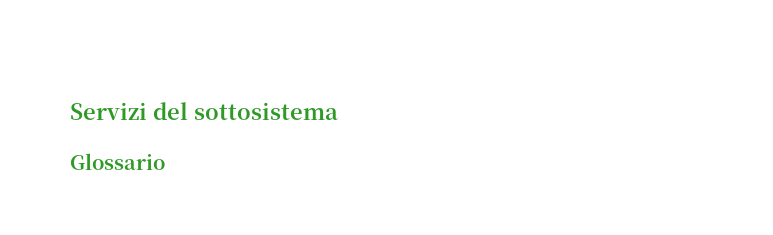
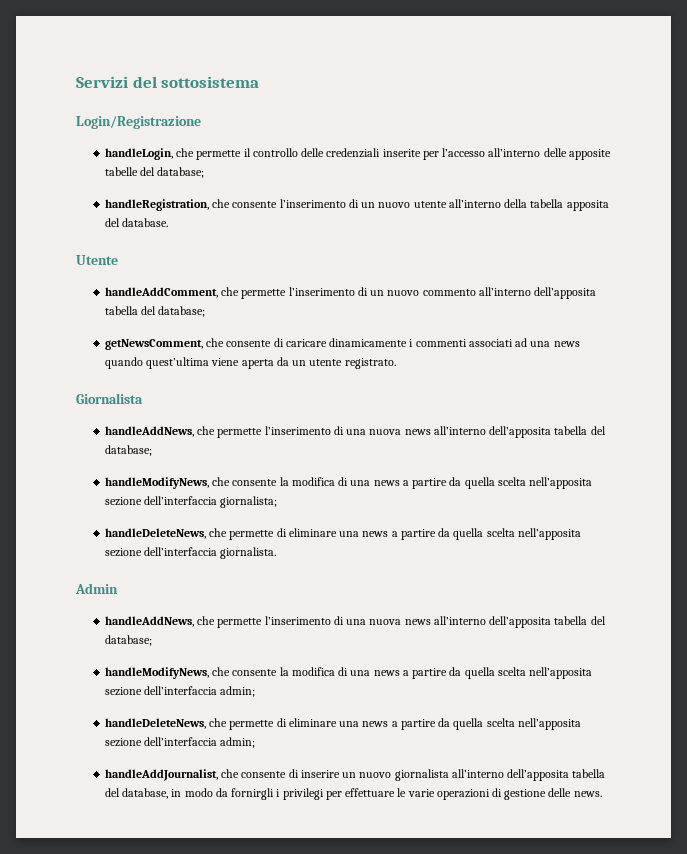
[70,153,165,170] Glossario -> [76,116,201,129] [104,148,611,160] [104,167,205,178] [104,199,609,211] [104,218,169,227] [76,255,118,265] [104,287,597,299] [104,306,206,317] [104,338,580,350] [104,357,396,369] [76,393,143,404] [104,426,606,438] [104,445,152,456] [104,477,593,489] [104,496,278,508] [104,528,581,540] [104,547,277,559] [75,583,118,594] [104,616,606,628] [104,635,152,646] [104,667,593,679] [104,686,256,697] [104,718,581,730] [104,737,256,748] [104,769,606,781] [104,788,602,800] Login/Registrazione // handleLogin, che permette il controllo delle credenziali inserite per l’accesso all’interno delle apposite tabelle del database; // handleRegistration, che consente l’inserimento di un nuovo utente all’interno della tabella apposita del database. // Utente // handleAddComment, che permette l’inserimento di un nuovo commento all’interno dell’apposita tabella del database; // getNewsComment, che consente di caricare dinamicamente i commenti associati ad una news quando quest’ultima viene aperta da un utente registrato. // Giornalista // handleAddNews, che permette l’inserimento di una nuova news all’interno dell’apposita tabella del database; // handleModifyNews, che consente la modifica di una news a partire da quella scelta nell’apposita sezione dell’interfaccia giornalista; // handleDeleteNews, che permette di eliminare una news a partire da quella scelta nell’apposita sezione dell’interfaccia giornalista. // Admin // handleAddNews, che permette l’inserimento di una nuova news all’interno dell’apposita tabella del database; // handleModifyNews, che consente la modifica di una news a partire da quella scelta nell’apposita sezione dell’interfaccia admin; // handleDeleteNews, che permette di eliminare una news a partire da quella scelta nell’apposita sezione dell’interfaccia admin; // handleAddJournalist, che consente di inserire un nuovo giornalista all’interno dell’apposita tabella del database, in modo da fornirgli i privilegi per effettuare le varie operazioni di gestione delle news.

